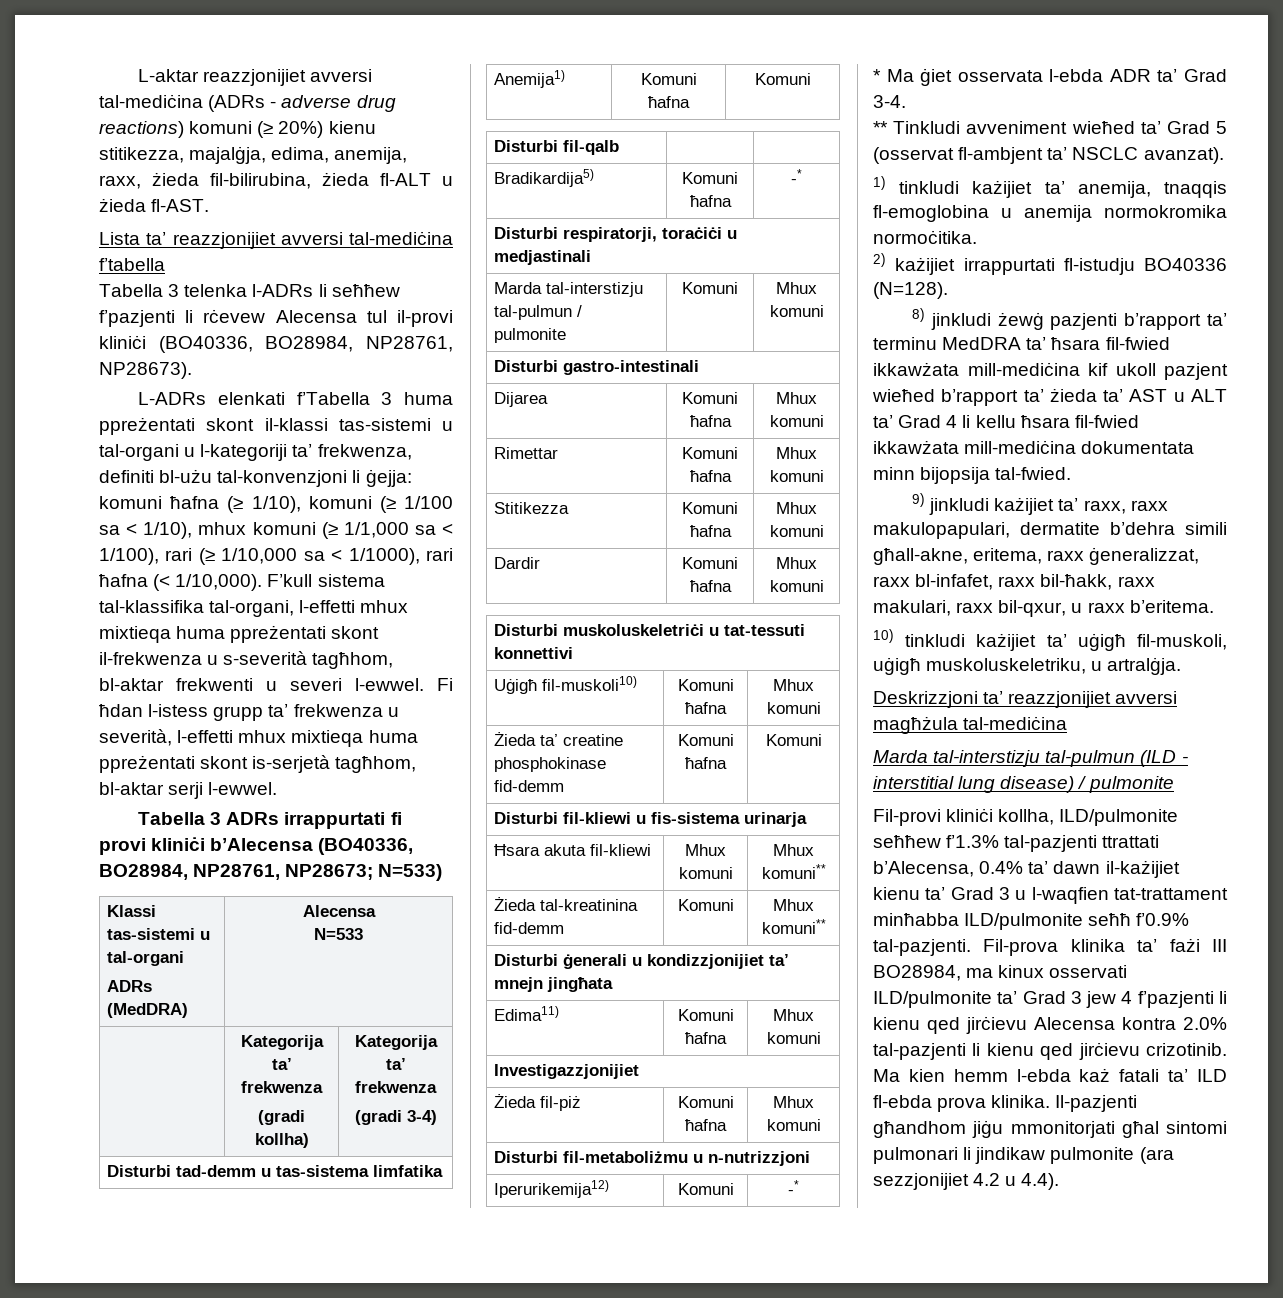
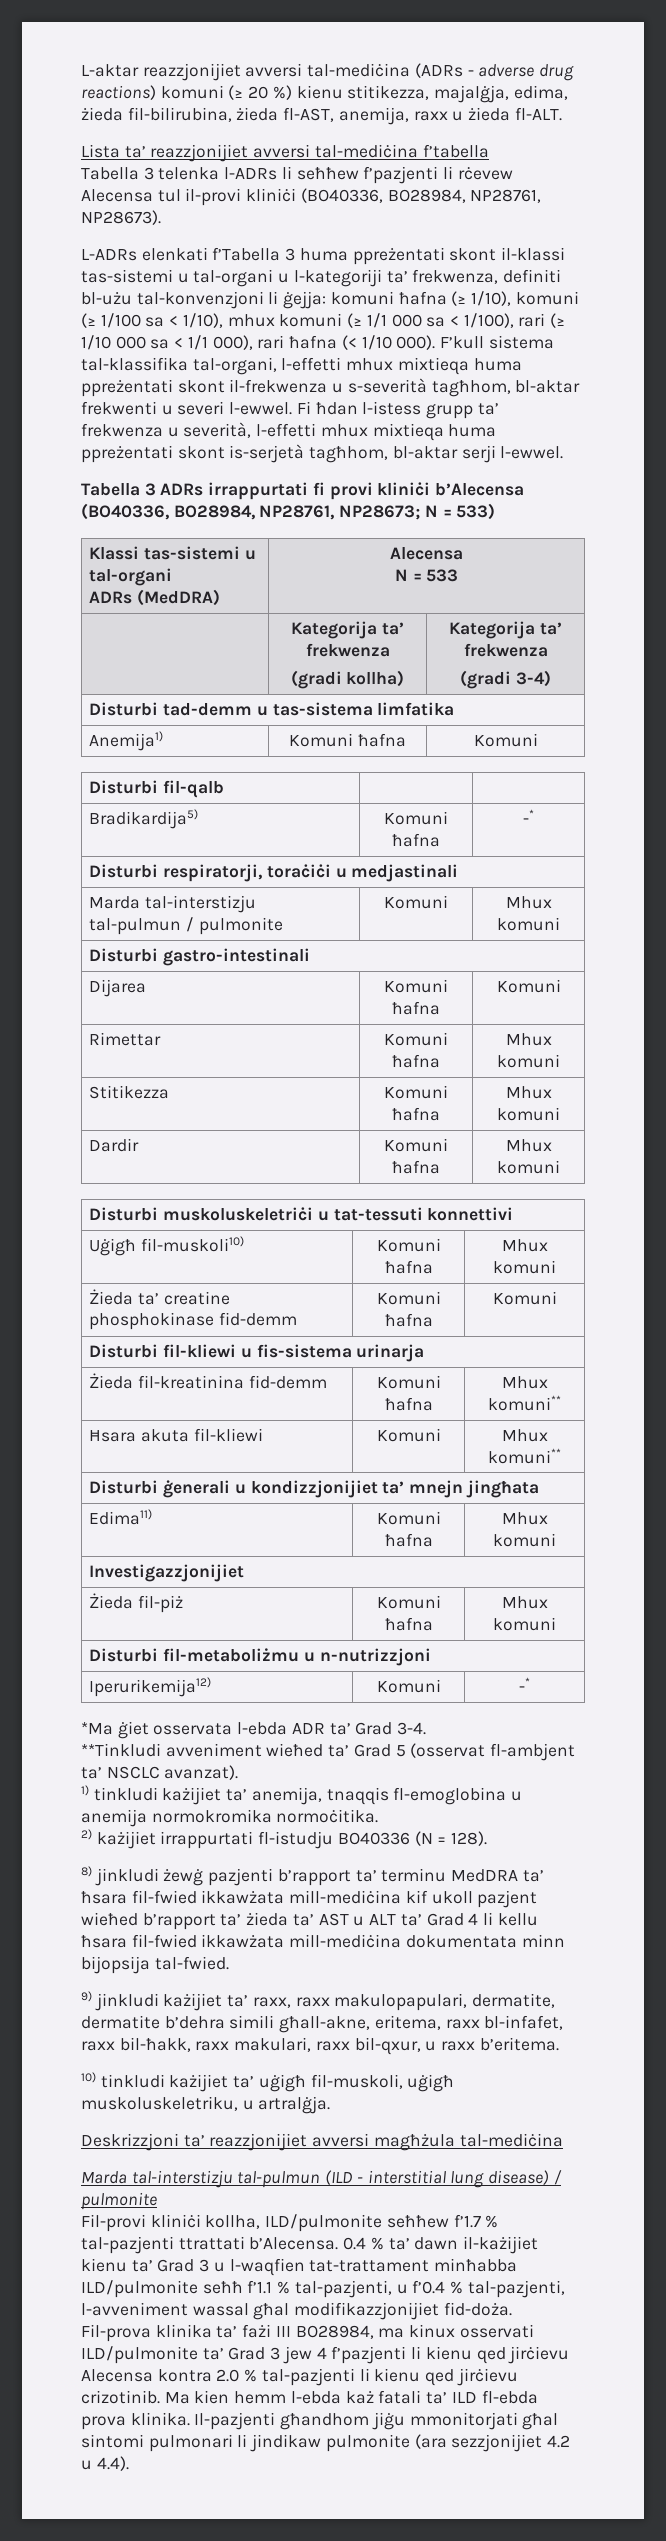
[278,121,324,138] 20%) -> [248,85,292,100] 20 %)
[334,147,408,164] [99,175,141,189] anemija, raxx, -> (568, 92) none
[380,173,431,186] fl-ALT -> [283,107,448,125] fl-AST, anemija, raxx
[151,199,210,212] fl-AST. -> [514,107,562,121] fl-ALT.
[343,522,409,538] 1/1,000 -> [366,313,422,328] 1/1 000
[221,548,420,565] 1/10,000 sa < 1/1000), -> [81,335,253,350] 1/10 000 sa < 1/1 000),
[175,574,263,591] 1/10,000). -> [361,335,436,350] 1/10 000).
[378,864,443,881] N=533) -> [424,503,496,520] N = 533)
[314,928,363,940] N=533 -> [394,569,459,582] N = 533
[776,392,817,404] [769,415,824,427] Mhux komuni -> [496,979,561,993] Komuni
[494,844,652,856] [685,844,726,856] [678,867,733,879] [773,844,814,856] [761,864,826,879] [494,897,639,911] [494,922,565,934] Ħsara akuta fil-kliewi | Mhux komuni | Mhux komuni** // Żieda tal-kreatinina fid-demm -> [89,1373,327,1389] [376,1375,441,1389] [384,1397,433,1411] [501,1376,548,1389] [488,1395,561,1411] [89,1428,263,1442] Żieda fil-kreatinina fid-demm | Komuni ħafna | Mhux komuni** // Ħsara akuta fil-kliewi
[873,69,914,82] * Ma -> [81,1722,113,1735] *Ma
[873,121,961,134] ** Tinkludi -> [81,1743,161,1757] **Tinkludi
[873,282,948,299] (N=128). -> [414,1831,488,1846] (N = 128).
(1010, 530) none -> [472,1993,556,2008] dermatite,
[1089,547,1200,565] [873,576,910,587] ġeneralizzat, raxx -> (480, 2024) none
[946,835,1160,852] [873,861,1024,877] f’1.3% tal-pazjenti ttrattati b’Alecensa, 0.4% -> [453,2214,499,2228] [81,2236,384,2254] f’1.7 % tal-pazjenti ttrattati b’Alecensa. 0.4 %
[1136,913,1190,926] [873,939,971,956] f’0.9% tal-pazjenti. -> [247,2280,565,2298] [81,2302,512,2320] f’1.1 % tal-pazjenti, u f’0.4 % tal-pazjenti, l-avveniment wassal għal modifikazzjonijiet fid-doża.
[1183,1017,1227,1030] 2.0% -> [216,2369,258,2382] 2.0 %

